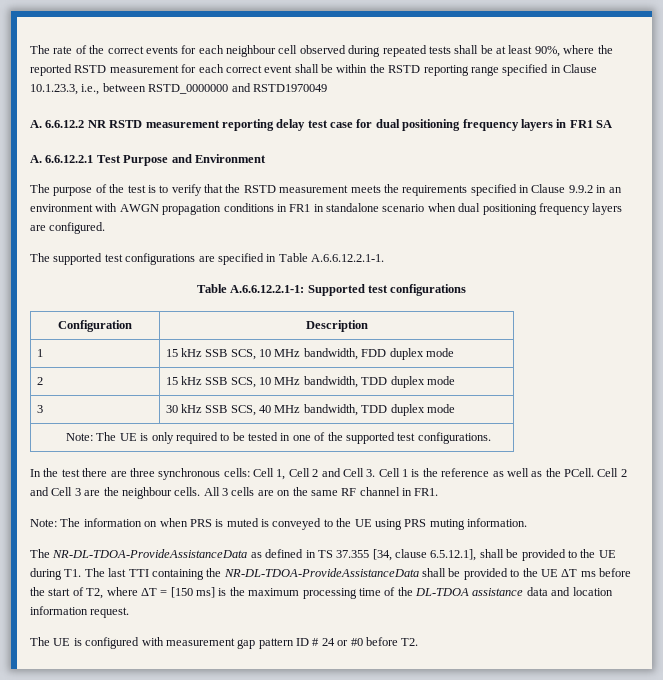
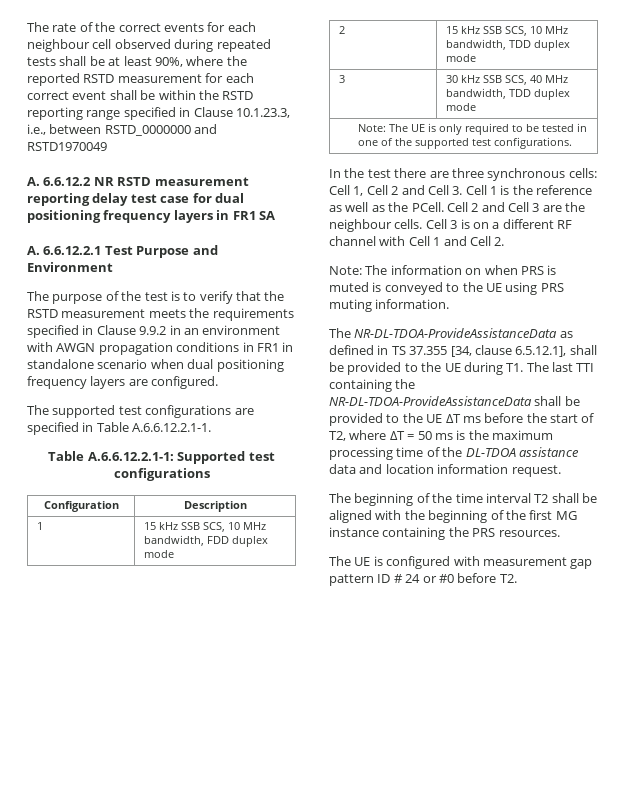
[203,487,439,496] All 3 cells are on the same RF channel in FR1. -> [425,219,572,229] [329,236,505,246] Cell 3 is on a different RF channel with Cell 1 and Cell 2.
[170,587,215,598] [150 ms] -> [417,431,453,440] 50 ms
(130, 612) none -> [329,493,597,506] [329,510,577,523] [329,527,560,540] // The beginning of the time interval T2 shall be aligned with the beginning of the first MG instance containing the PRS resources.

